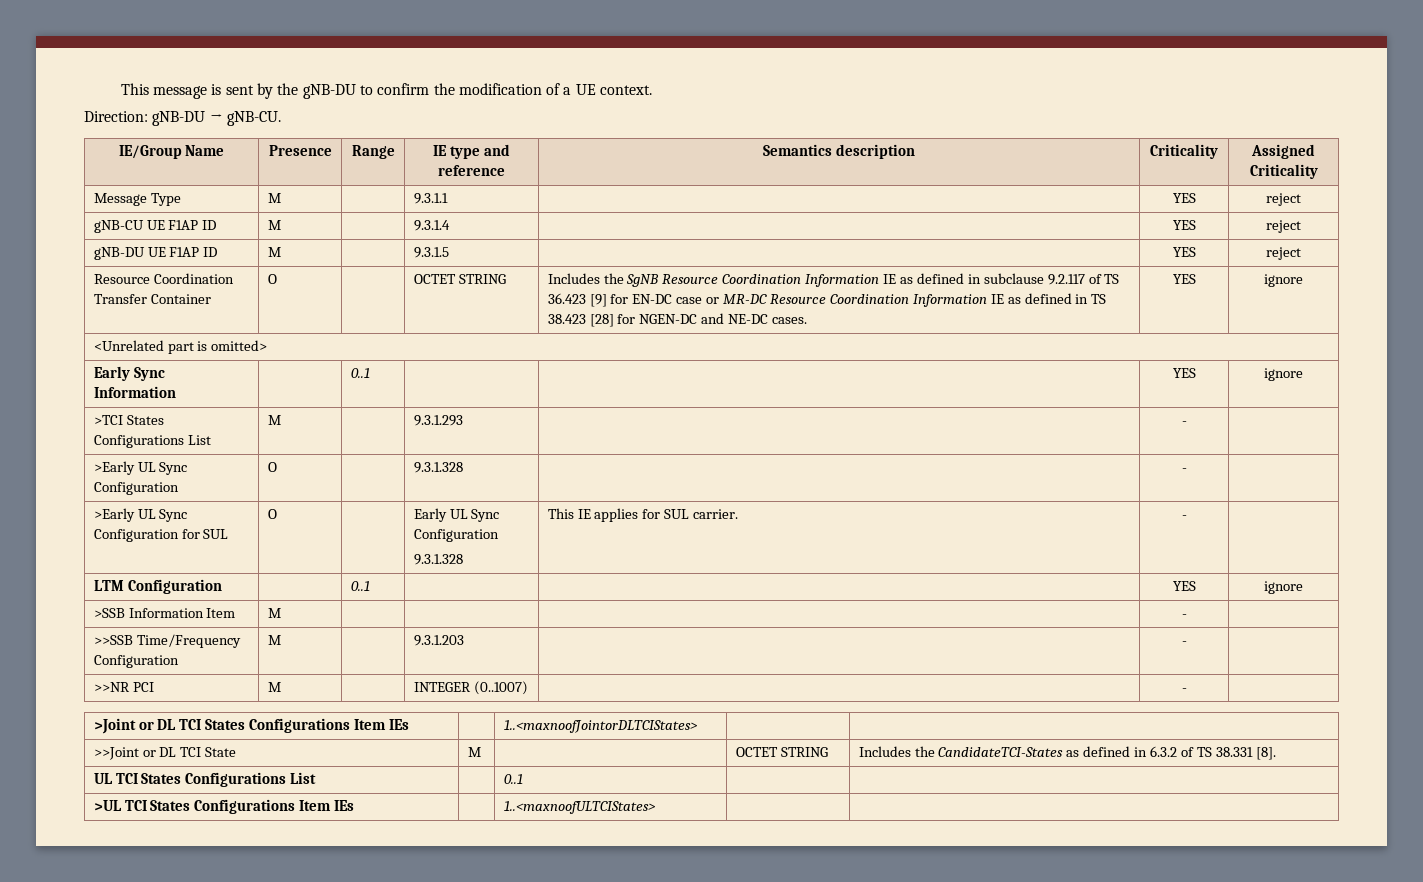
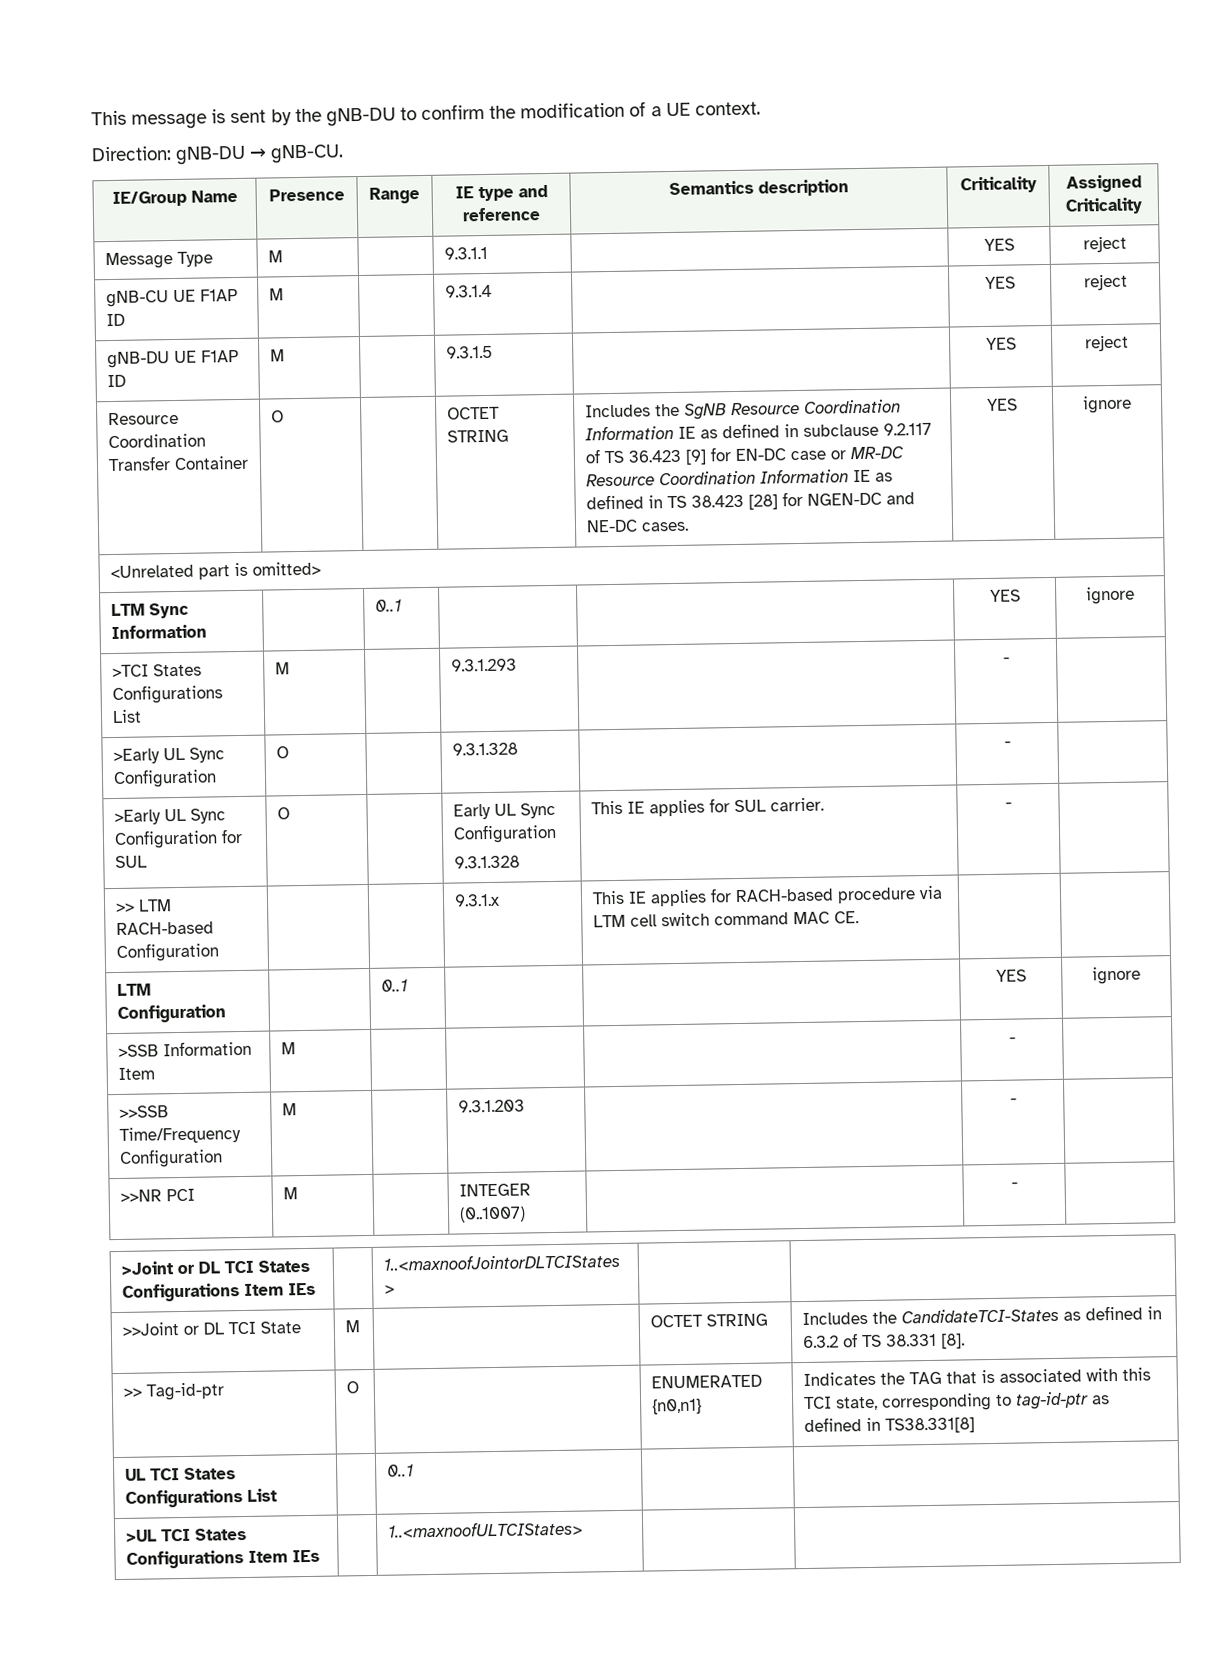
[93,366,130,381] Early -> [111,603,146,617] LTM
(1187, 517) none -> [116,899,173,912] [116,921,215,935] [116,942,220,962] [454,893,501,907] [592,885,944,907] [593,911,860,928] // >> LTM RACH-based Configuration | | | 9.3.1.x | This IE applies for RACH-based procedure via LTM cell switch command MAC CE. | |
(1276, 753) none -> [123,1382,225,1401] [346,1381,360,1394] [651,1374,763,1389] [652,1398,703,1415] [803,1367,1152,1387] [804,1391,1111,1412] [804,1417,976,1434] // >> Tag-id-ptr | O | | ENUMERATED {n0,n1} | Indicates the TAG that is associated with this TCI state, corresponding to tag-id-ptr as defined in TS38.331[8]

